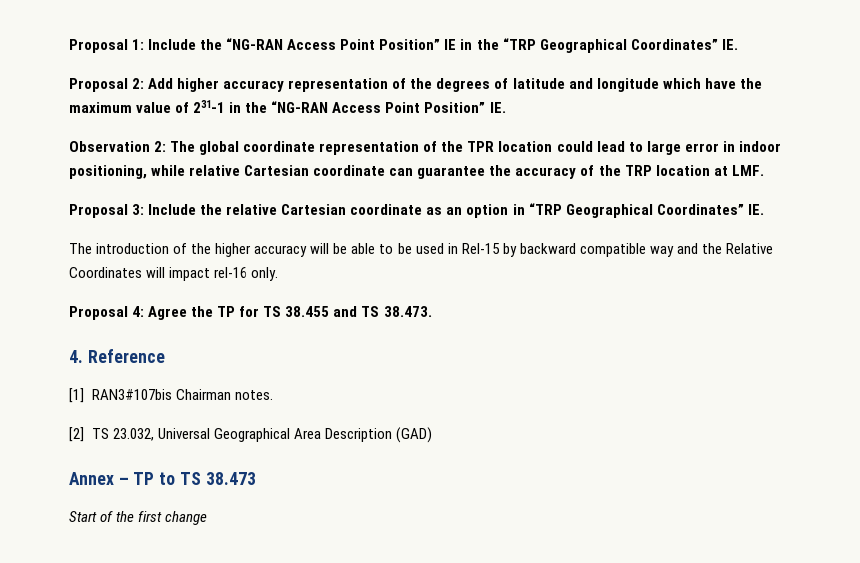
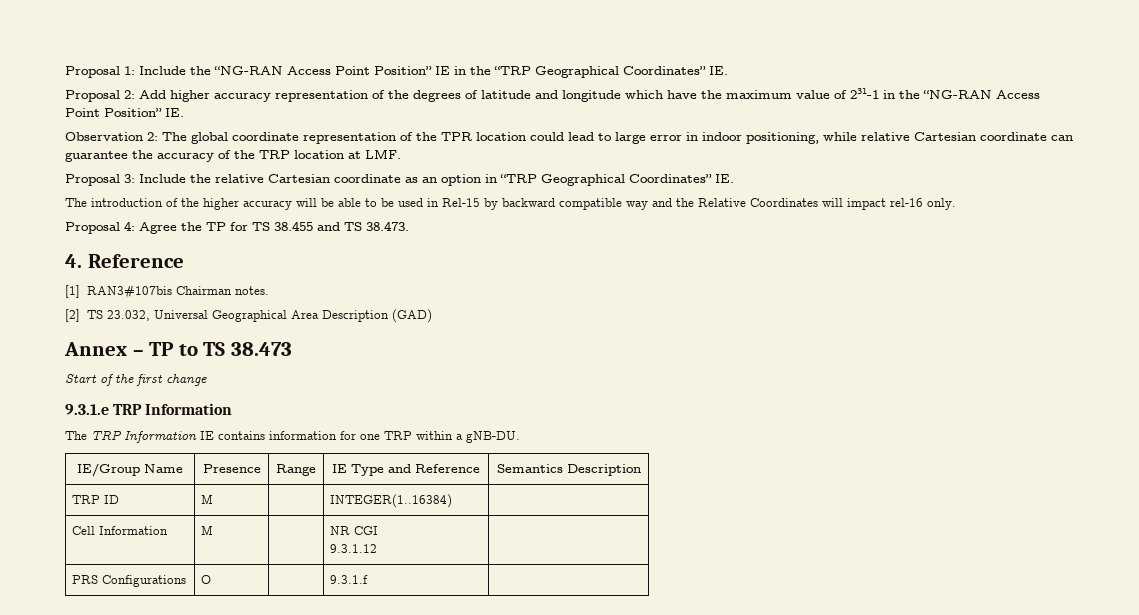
(208, 518) none -> [65,403,233,415] [65,430,520,443] [77,463,183,477] [202,464,261,473] [276,464,316,476] [332,464,480,476] [496,464,641,476] [72,495,120,504] [201,494,214,504] [330,494,453,508] [72,526,169,535] [201,525,214,535] [330,526,379,535] [330,544,378,553] [72,575,187,587] [201,575,212,584] [330,575,369,584] // 9.3.1.e TRP Information // The TRP Information IE contains information for one TRP within a gNB-DU. // IE/Group Name | Presence | Range | IE Type and Reference | Semantics Description // TRP ID | M | | INTEGER(1..16384) | // Cell Information | M | | NR CGI // 9.3.1.12 | // PRS Configurations | O | | 9.3.1.f |

